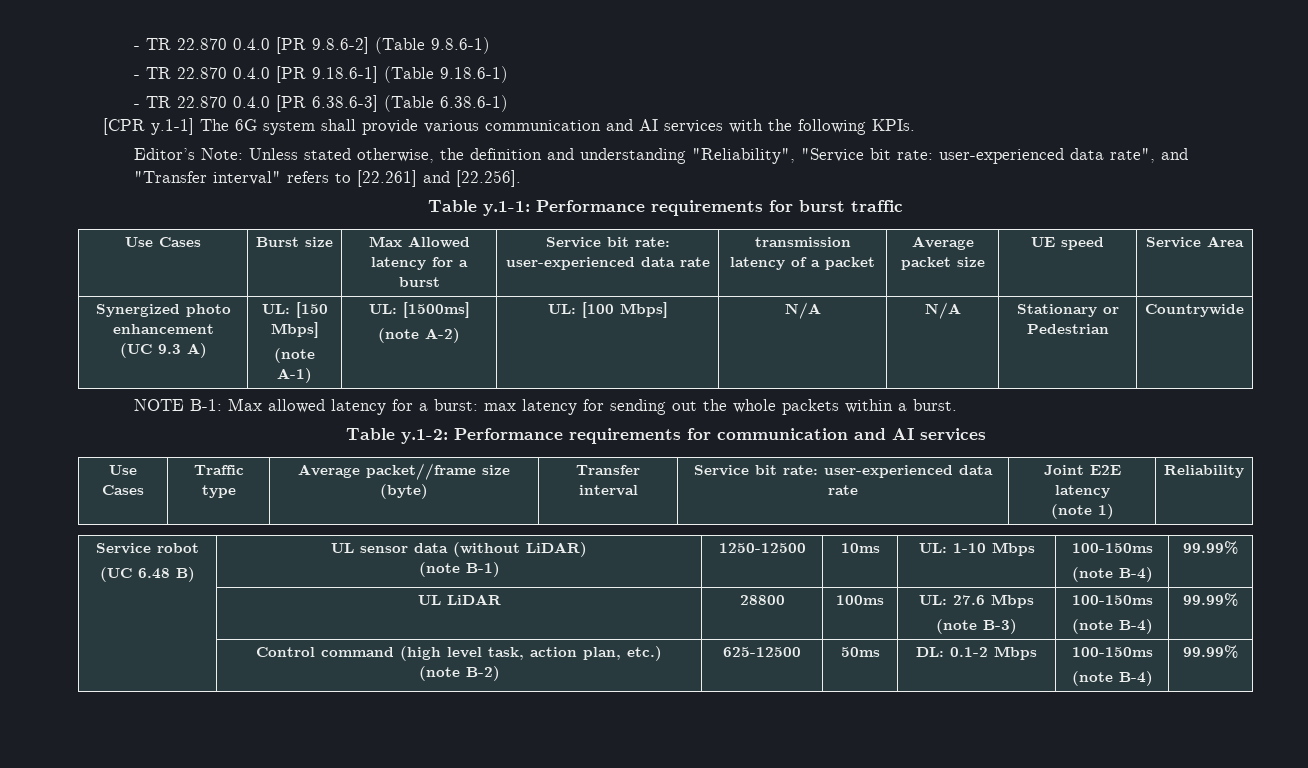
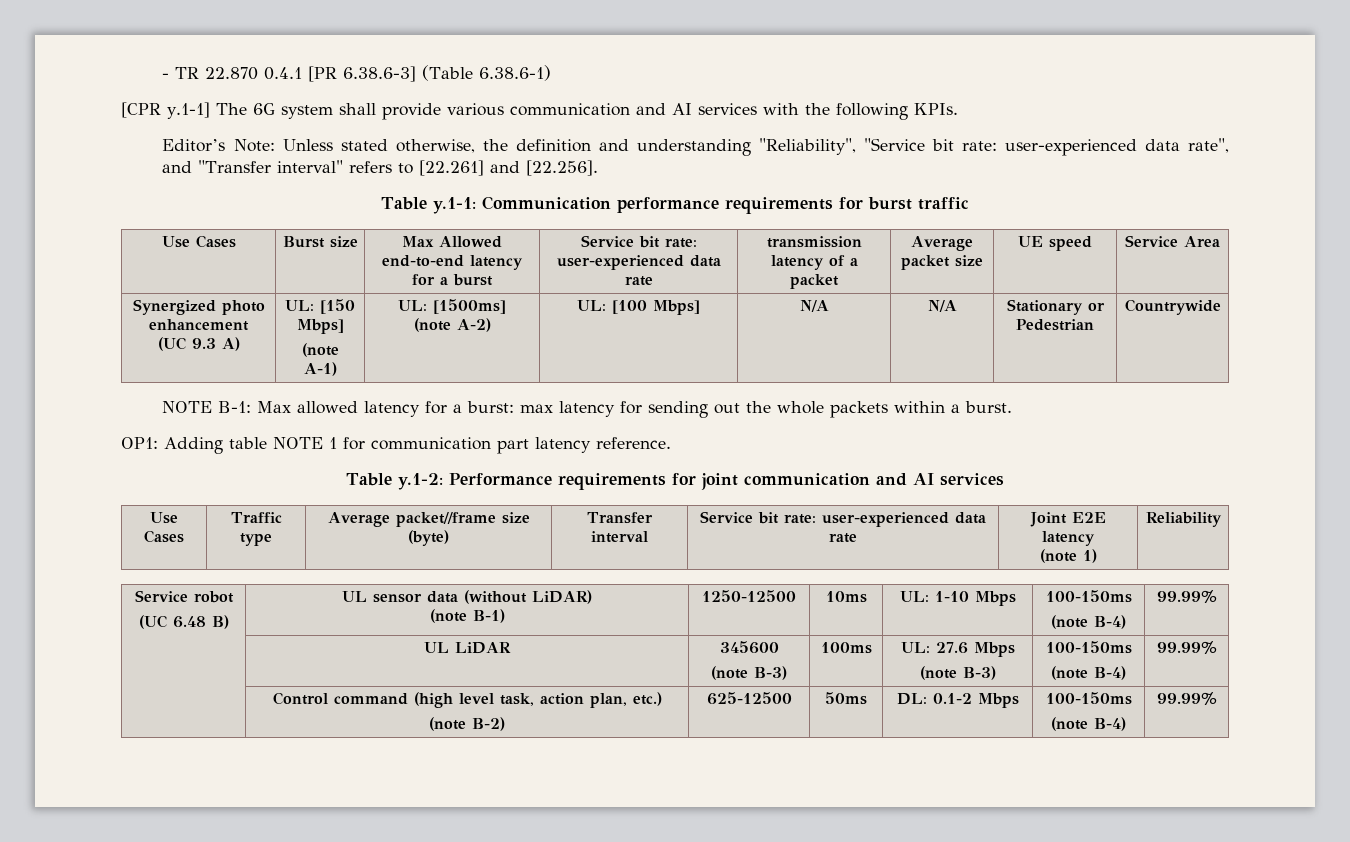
[134,37,491,54] [134,66,509,83] [134,96,271,108] - TR 22.870 0.4.0 [PR 9.8.6-2] (Table 9.8.6-1) // - TR 22.870 0.4.0 [PR 9.18.6-1] (Table 9.18.6-1) // - TR 22.870 0.4.0 -> [162,67,303,80] - TR 22.870 0.4.1
[536,200,645,212] Performance -> [482,196,720,213] Communication performance
(470, 242) none -> [382,255,464,267] end-to-end
(958, 405) none -> [121,437,671,454] // OP1: Adding table NOTE 1 for communication part latency reference.
(711, 434) none -> [701,473,739,490] joint
[739,595,785,605] 28800 -> [719,641,779,654] [711,666,787,680] 345600 // (note B-3)

